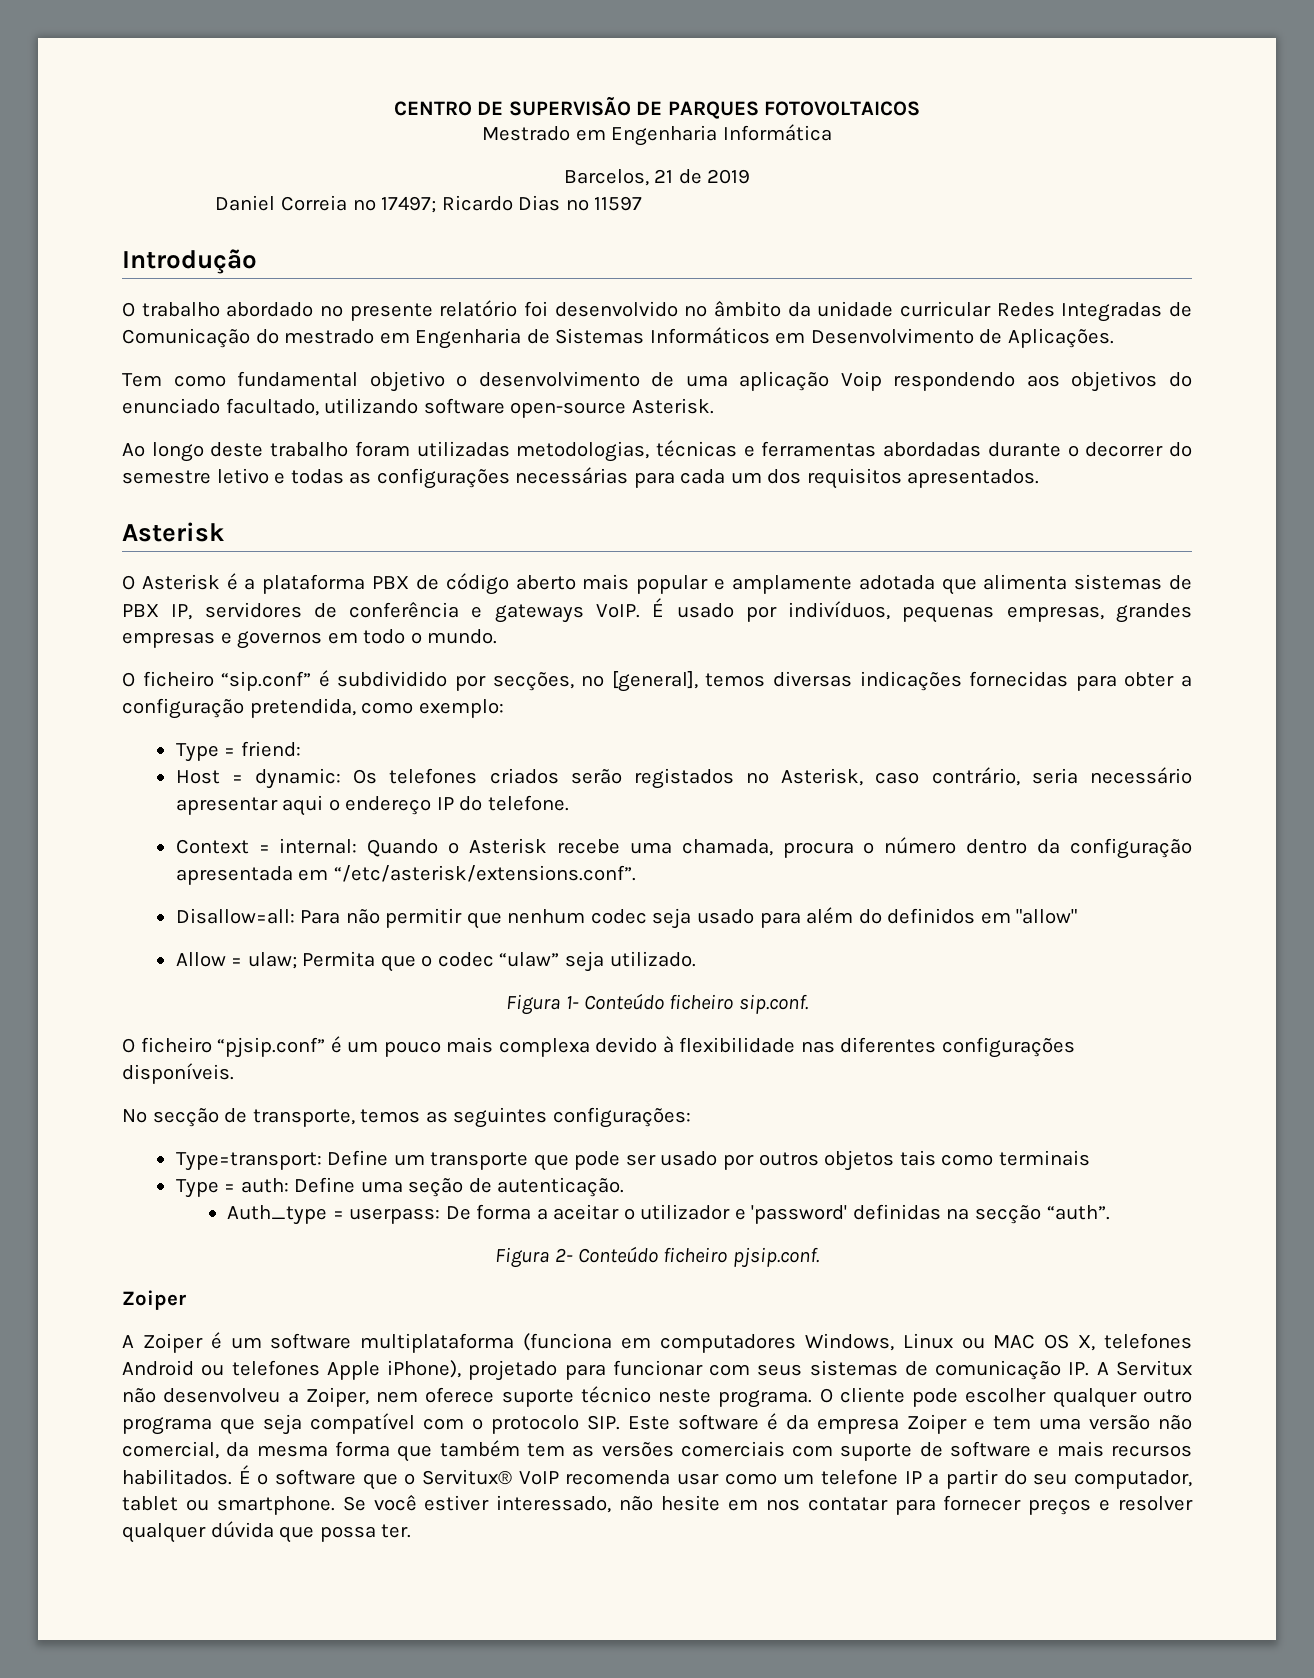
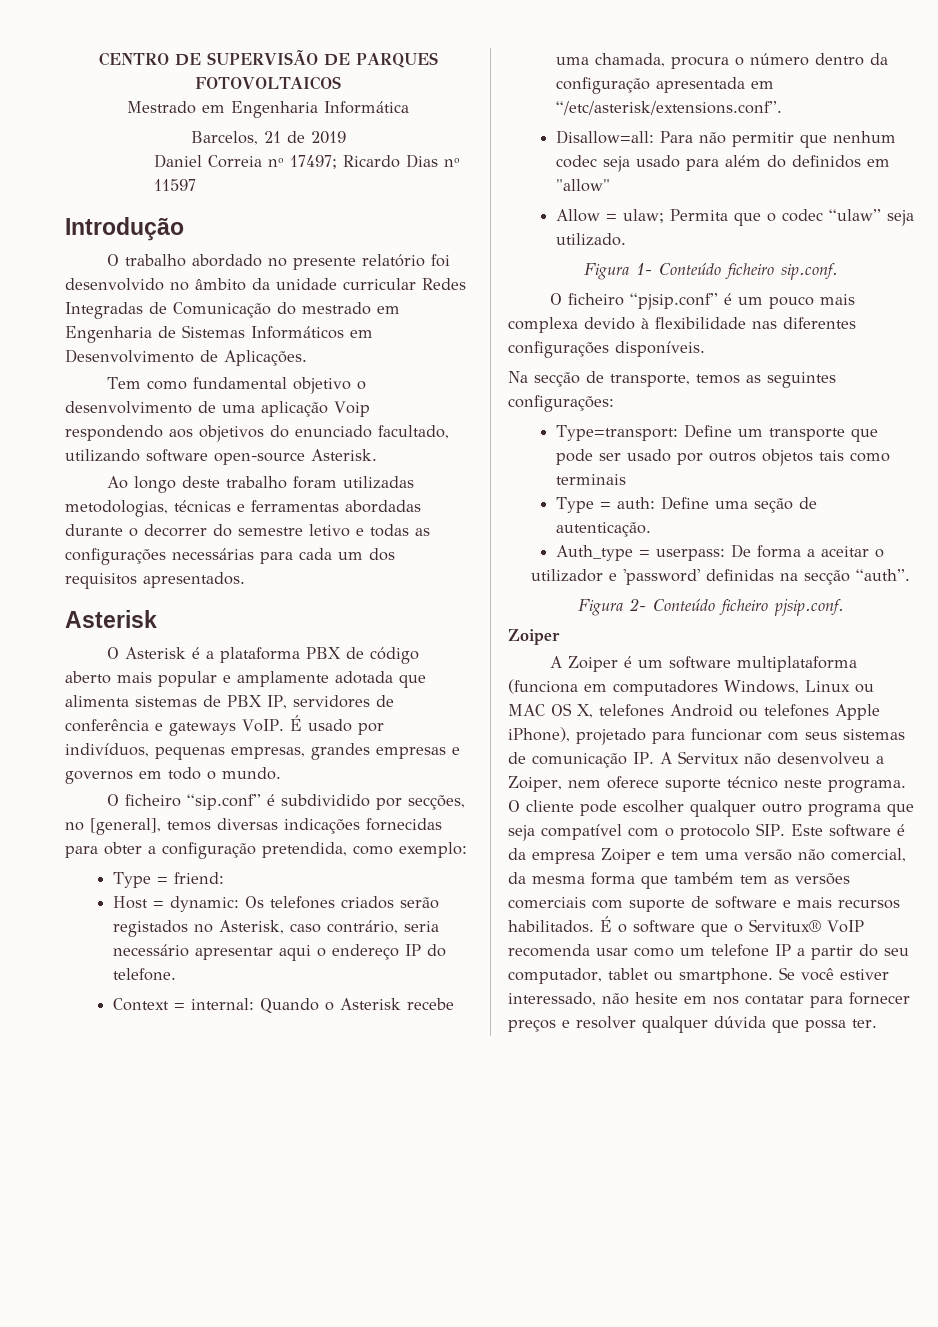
[122,1109,147,1123] No -> [508,371,528,383] Na

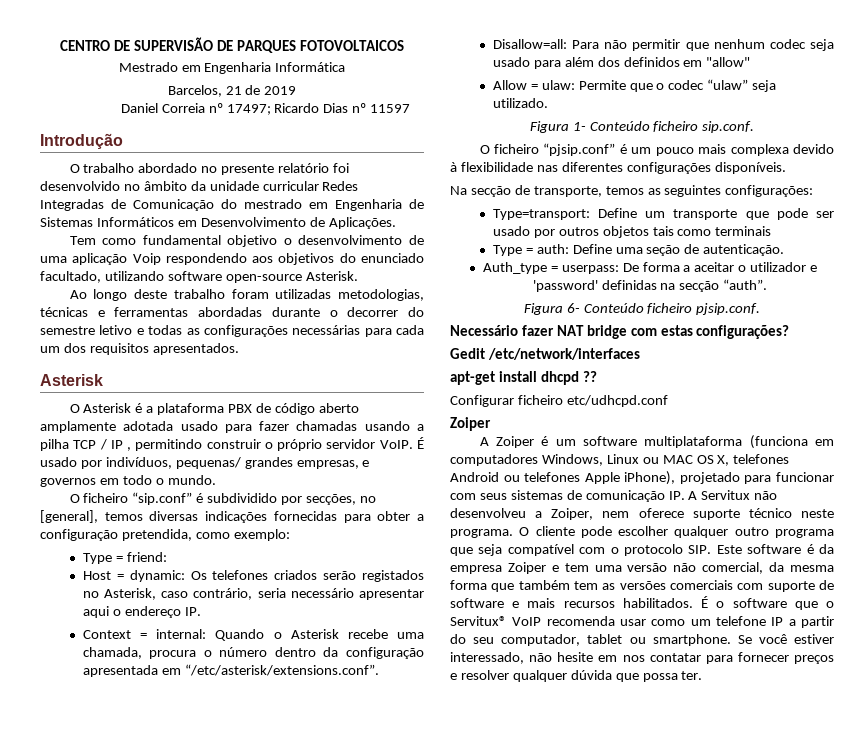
[117,671,426,688] [65,695,394,709] [65,719,236,736] mais popular e amplamente adotada que alimenta sistemas de PBX IP, servidores de conferência e gateways -> [40,421,424,433] [40,439,376,451] amplamente adotada usado para fazer chamadas usando a pilha TCP / IP , permitindo construir o próprio servidor
[155,743,446,760] pequenas empresas, grandes empresas -> [175,457,359,469] pequenas/ grandes empresas,
[404,944,446,957] [112,968,176,981] IP do telefone. -> [184,607,201,616] IP.
[766,155,786,168] do -> [597,57,620,67] dos
[622,209,728,223] ulaw; Permita -> [541,80,626,90] ulaw: Permite
[629,598,646,611] 2- -> [566,303,580,313] 6-
(844, 607) none -> [450,325,790,339] [450,348,640,360] [450,371,597,385] [450,395,668,407] // Necessário fazer NAT bridge com estas configurações? // Gedit /etc/network/interfaces // apt-get install dhcpd ?? // Configurar ficheiro etc/udhcpd.conf

